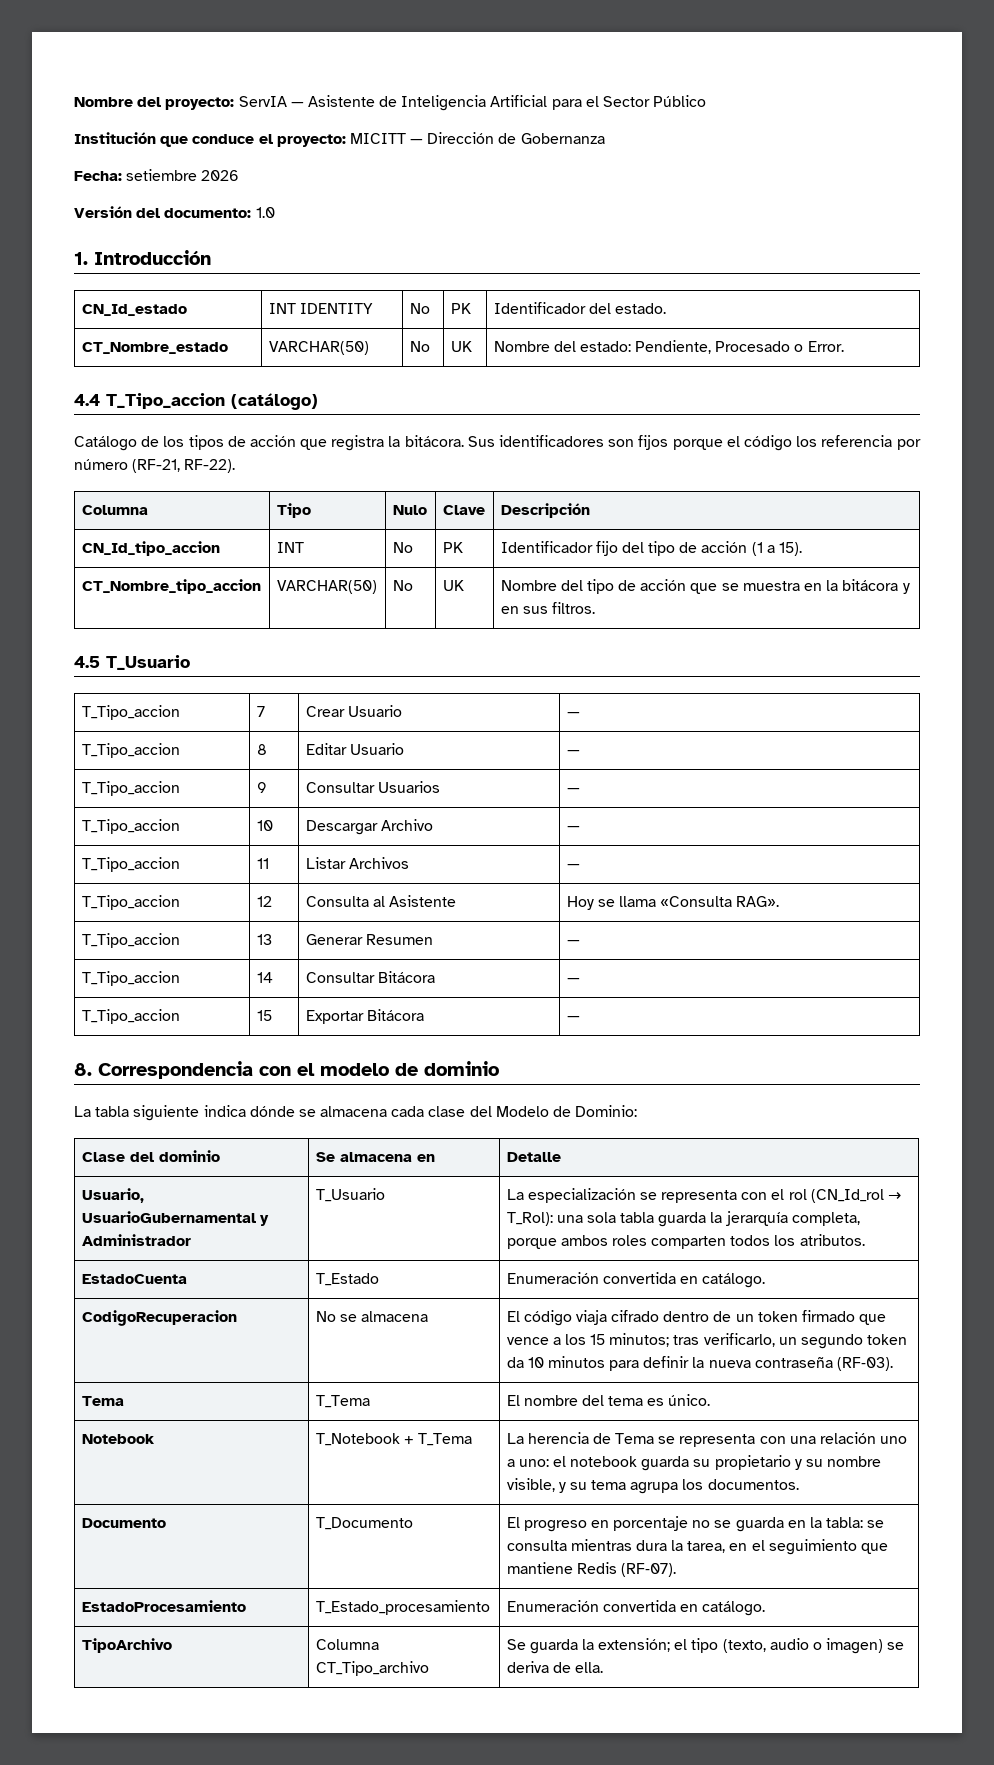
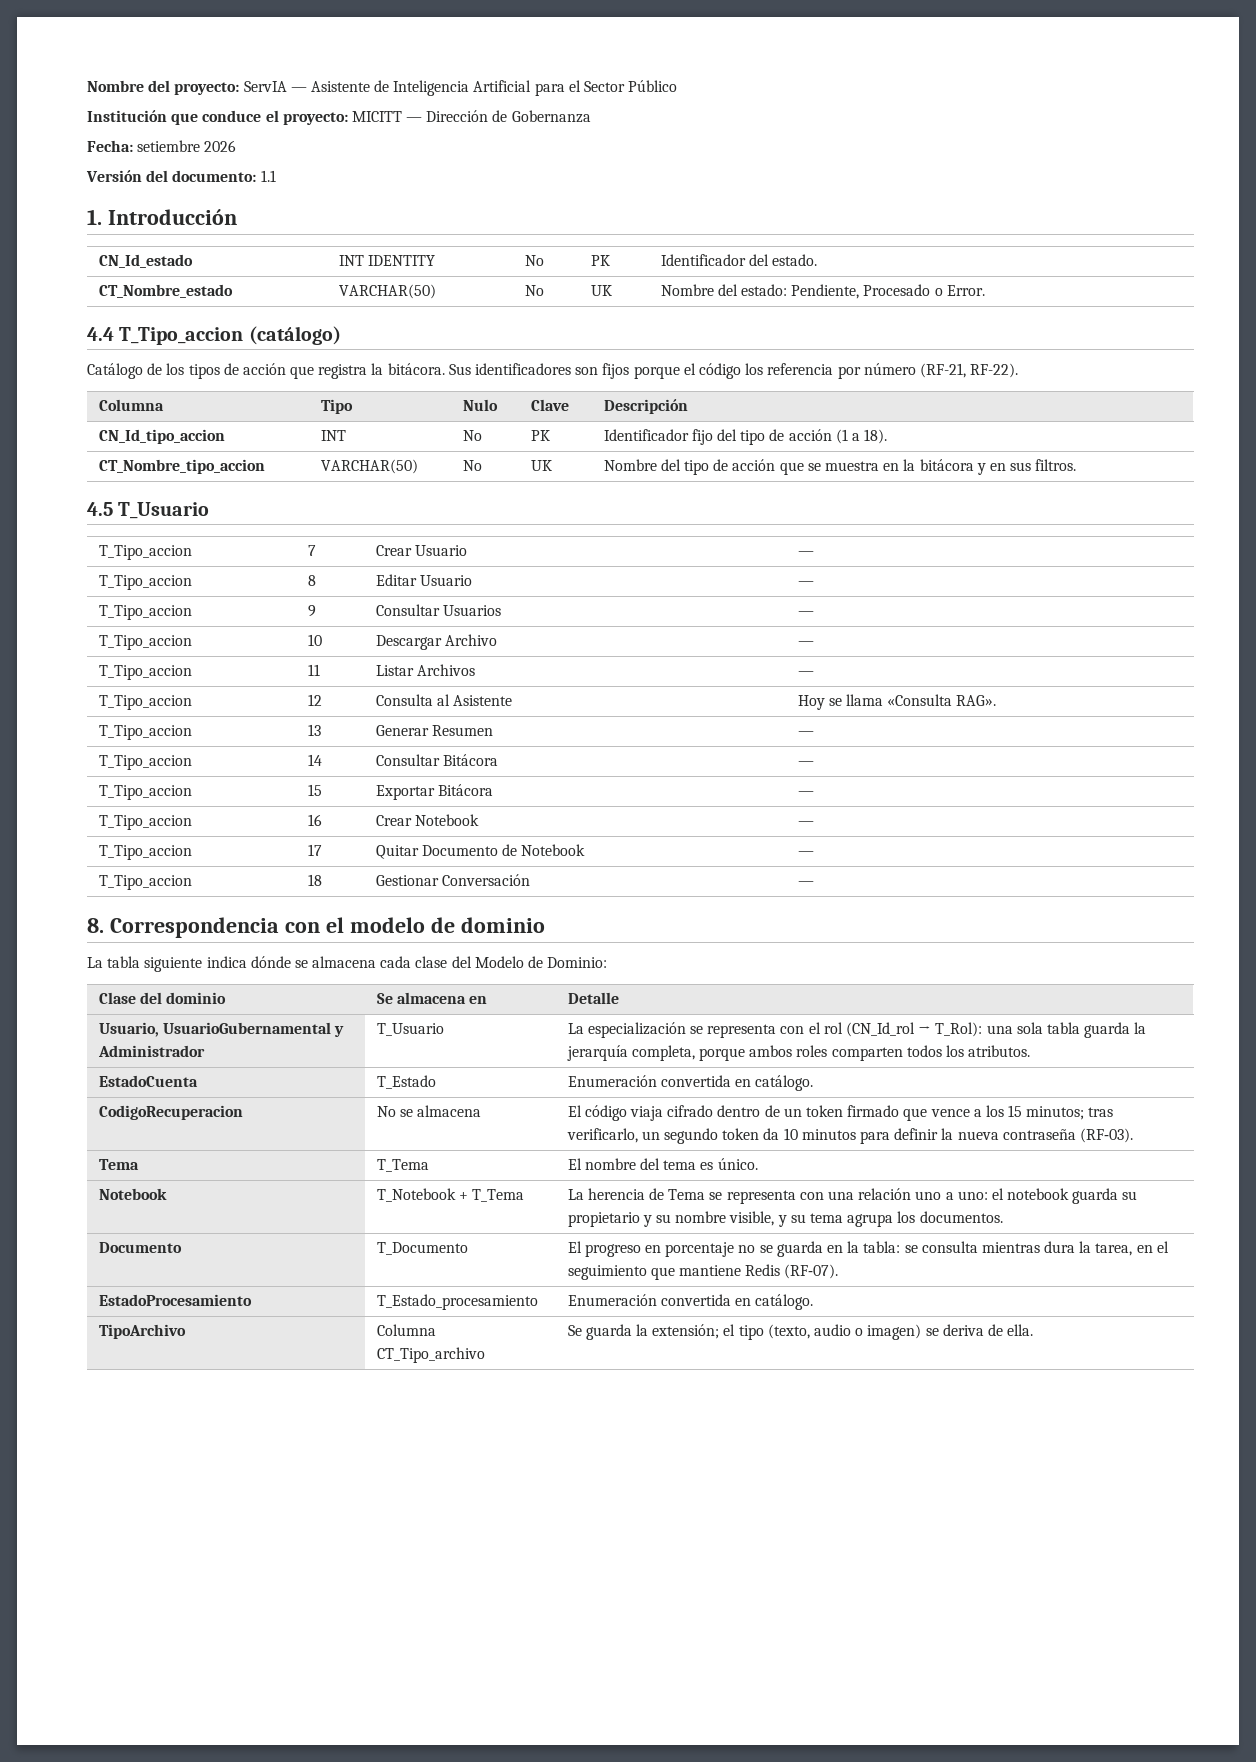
[255,207,275,218] 1.0 -> [260,170,276,182] 1.1
[778,542,802,556] 15). -> [864,429,888,444] 18).
(580, 1018) none -> [98,815,192,830] [307,814,322,826] [375,814,479,826] [797,821,814,826] [98,845,192,860] [307,844,322,856] [375,844,586,859] [797,851,814,856] [98,875,192,890] [307,874,322,886] [375,874,530,886] [797,881,814,886] // T_Tipo_accion | 16 | Crear Notebook | — // T_Tipo_accion | 17 | Quitar Documento de Notebook | — // T_Tipo_accion | 18 | Gestionar Conversación | —

